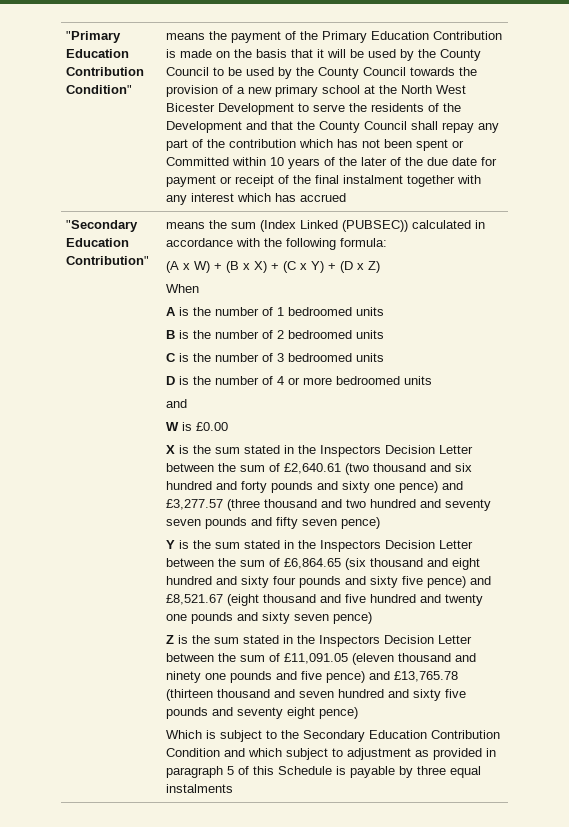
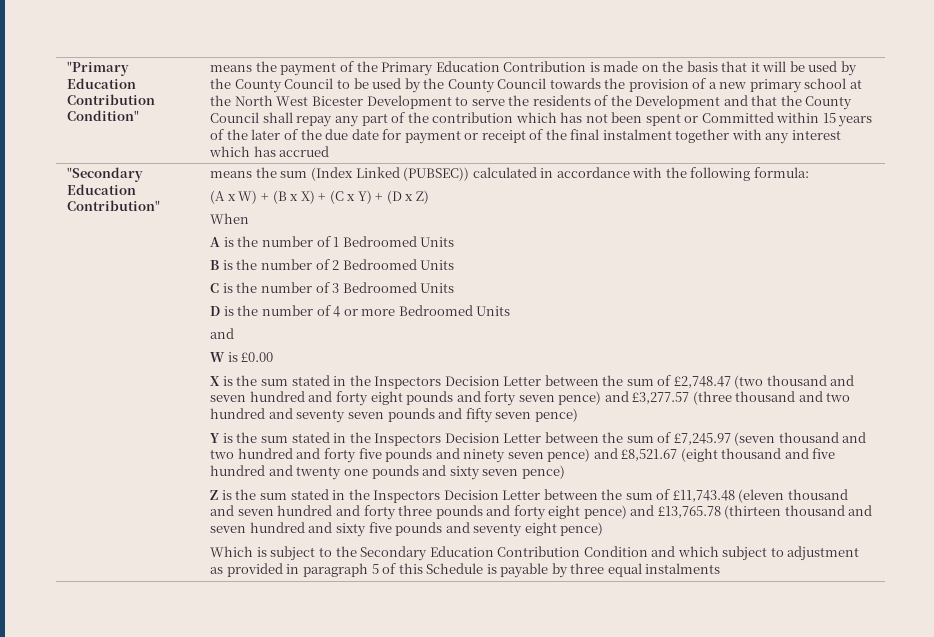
[270,157,285,166] 10 -> [822,113,836,123] 15
[288,307,385,316] bedroomed units -> [342,236,455,247] Bedroomed Units
[288,330,385,339] bedroomed units -> [342,259,455,270] Bedroomed Units
[288,353,385,362] bedroomed units -> [342,282,455,293] Bedroomed Units
[336,376,433,385] bedroomed units -> [398,305,511,316] Bedroomed Units
[284,463,342,474] £2,640.61 -> [673,376,731,388] £2,748.47
[455,463,473,472] [166,481,396,493] six hundred and forty pounds and sixty one -> [210,391,555,406] seven hundred and forty eight pounds and forty seven
[284,558,481,570] [166,576,424,588] £6,864.65 (six thousand and eight hundred and sixty four pounds and sixty five -> [673,432,867,446] [210,448,544,463] £7,245.97 (seven thousand and two hundred and forty five pounds and ninety seven
[284,653,349,664] £11,091.05 -> [672,490,735,502] £11,743.48
[166,671,323,683] ninety one pounds and five -> [237,505,581,520] seven hundred and forty three pounds and forty eight

